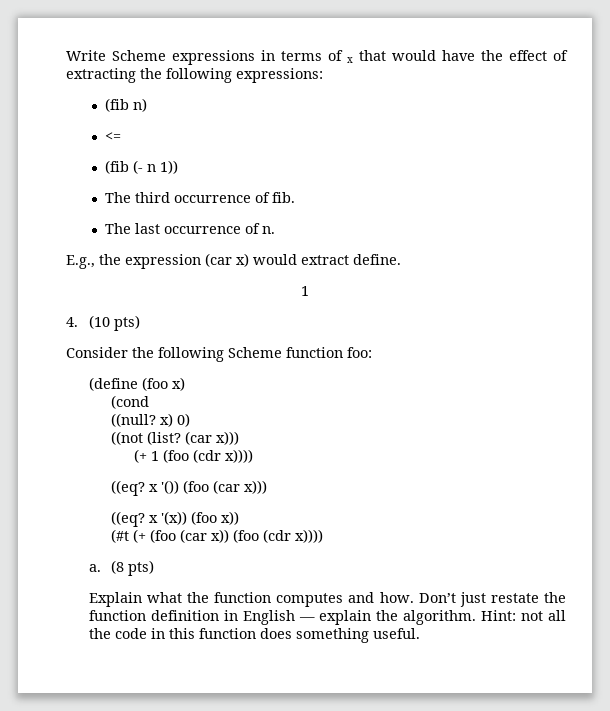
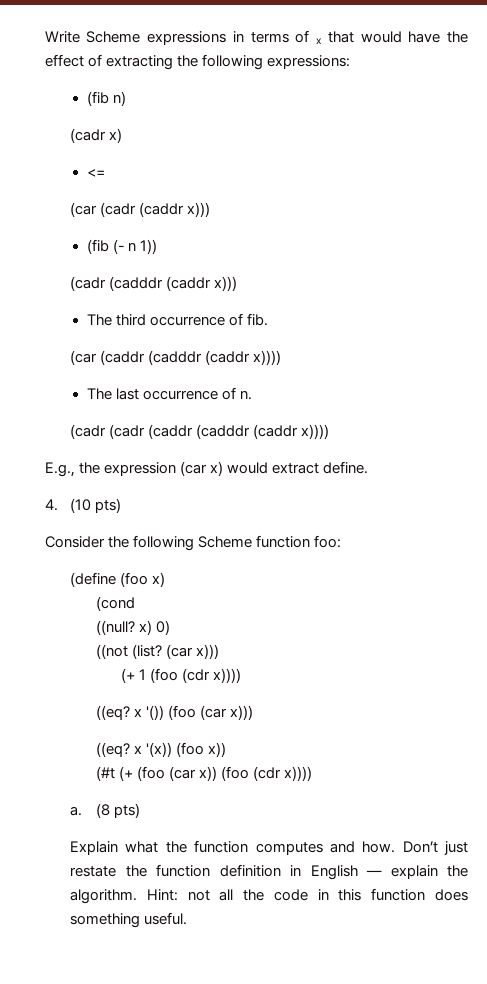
(147, 105) none -> [70,128,123,143] // (cadr x)
(121, 136) none -> [70,202,211,217] // (car (cadr (caddr x)))
(178, 167) none -> [70,276,238,291] // (cadr (cadddr (caddr x)))
(295, 197) none -> [70,350,282,365] // (car (caddr (cadddr (caddr x))))
(275, 230) none -> [70,424,330,439] // (cadr (cadr (caddr (cadddr (caddr x))))
[301,286,309,296] // 1 -> (368, 467) none

